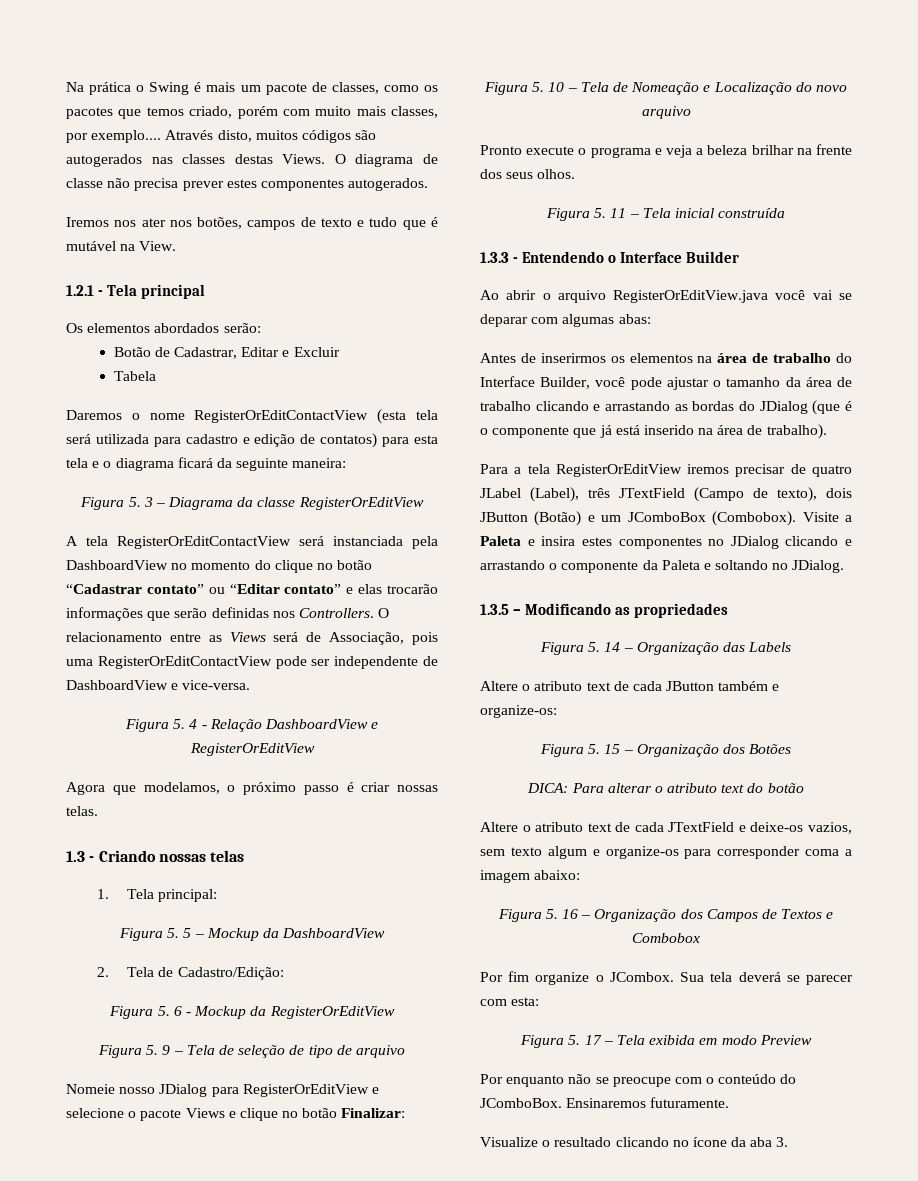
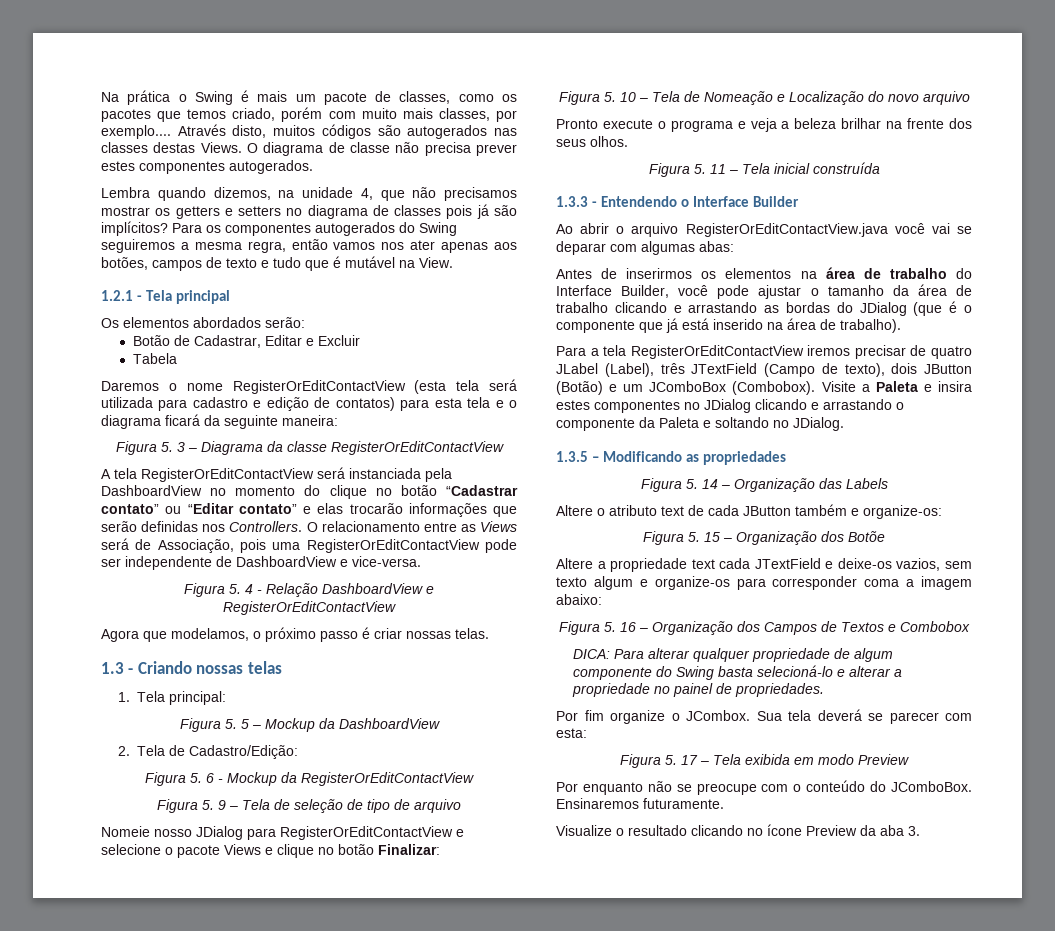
[66,217,192,227] Iremos nos ater nos -> [101,187,517,201] [101,204,517,219] [101,221,457,236] [101,239,518,253] Lembra quando dizemos, na unidade 4, que não precisamos mostrar os getters e setters no diagrama de classes pois já são implícitos? Para os componentes autogerados do Swing seguiremos a mesma regra, então vamos nos ater apenas aos
[298,497,424,510] RegisterOrEditView -> [330,441,504,455] RegisterOrEditContactView
[189,743,315,756] RegisterOrEditView -> [223,601,396,615] RegisterOrEditContactView
[269,1006,395,1019] RegisterOrEditView -> [301,772,474,786] RegisterOrEditContactView
[242,1084,369,1097] RegisterOrEditView -> [280,826,453,840] RegisterOrEditContactView
[613,290,769,303] RegisterOrEditView.java -> [685,223,888,237] RegisterOrEditContactView.java
[555,464,682,477] RegisterOrEditView -> [630,345,804,359] RegisterOrEditContactView
[749,744,792,754] [527,783,804,793] [480,822,631,832] Botões // DICA: Para alterar o atributo text do botão // Altere o atributo text de -> [848,531,885,542] [556,558,715,572] Botõe // Altere a propriedade text
(700, 938) none -> [572,648,893,662] [572,665,902,680] [571,683,824,697] // DICA: Para alterar qualquer propriedade de algum componente do Swing basta selecioná-lo e alterar a propriedade no painel de propriedades.
(727, 1142) none -> [806,825,857,836] Preview

